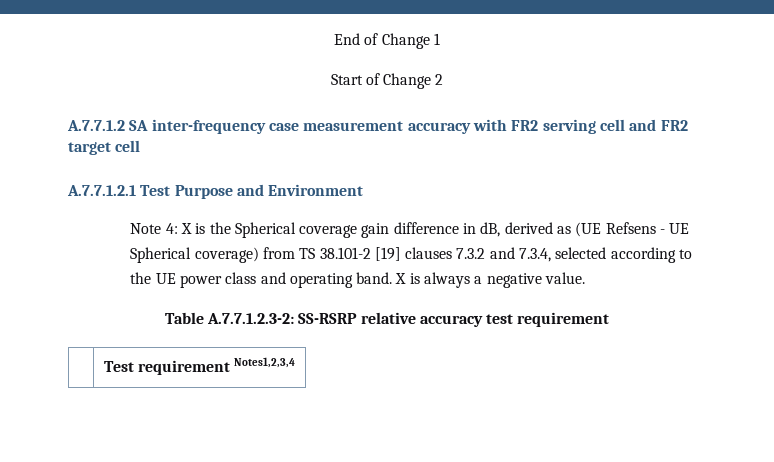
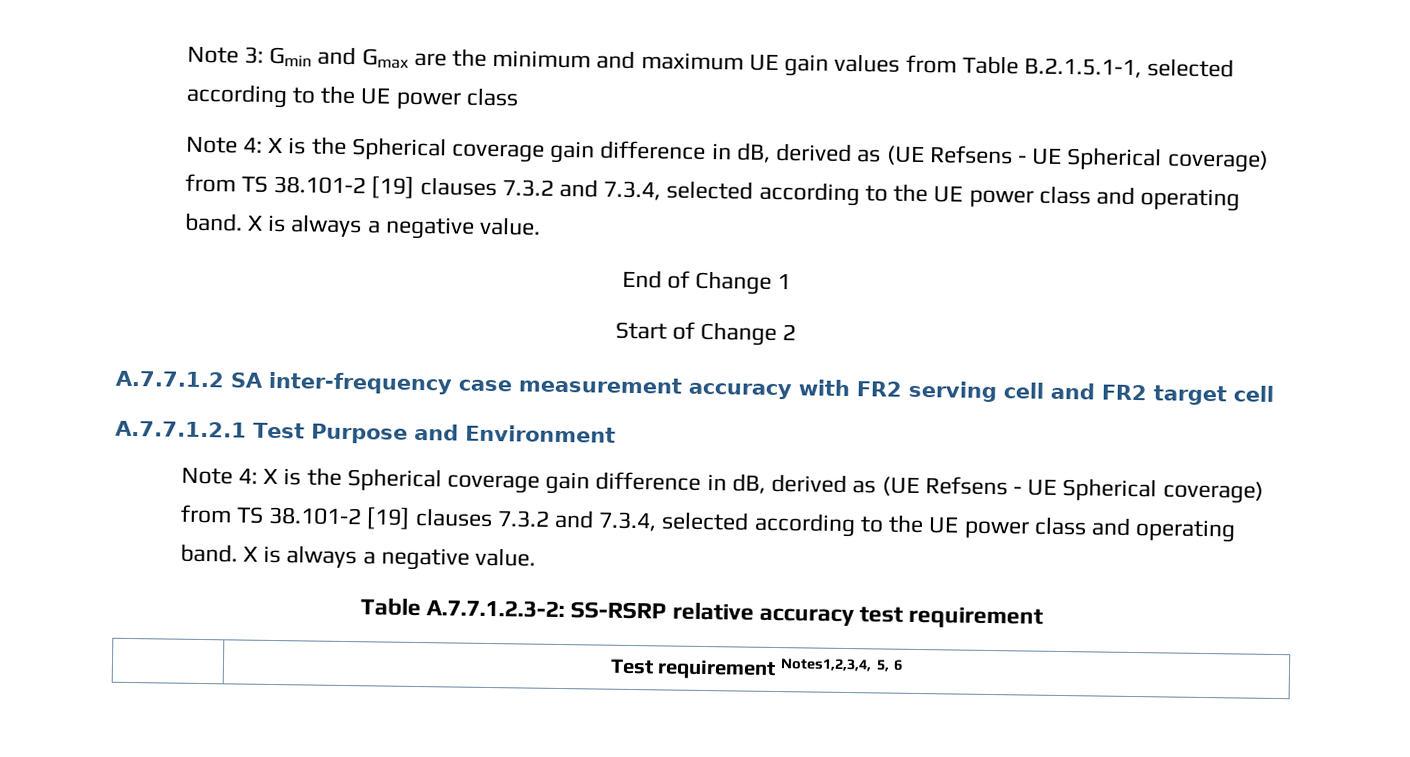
(334, 39) none -> [186,46,1235,79] [185,83,519,110] [185,136,1269,173] [184,173,1241,212] [184,212,542,240] Note 3: Gmin and Gmax are the minimum and maximum UE gain values from Table B.2.1.5.1-1, selected according to the UE power class // Note 4: X is the Spherical coverage gain difference in dB, derived as (UE Refsens - UE Spherical coverage) from TS 38.101-2 [19] clauses 7.3.2 and 7.3.4, selected according to the UE power class and operating band. X is always a negative value. //
[234,357,296,368] Notes1,2,3,4 -> [780,658,904,672] Notes1,2,3,4, 5, 6

